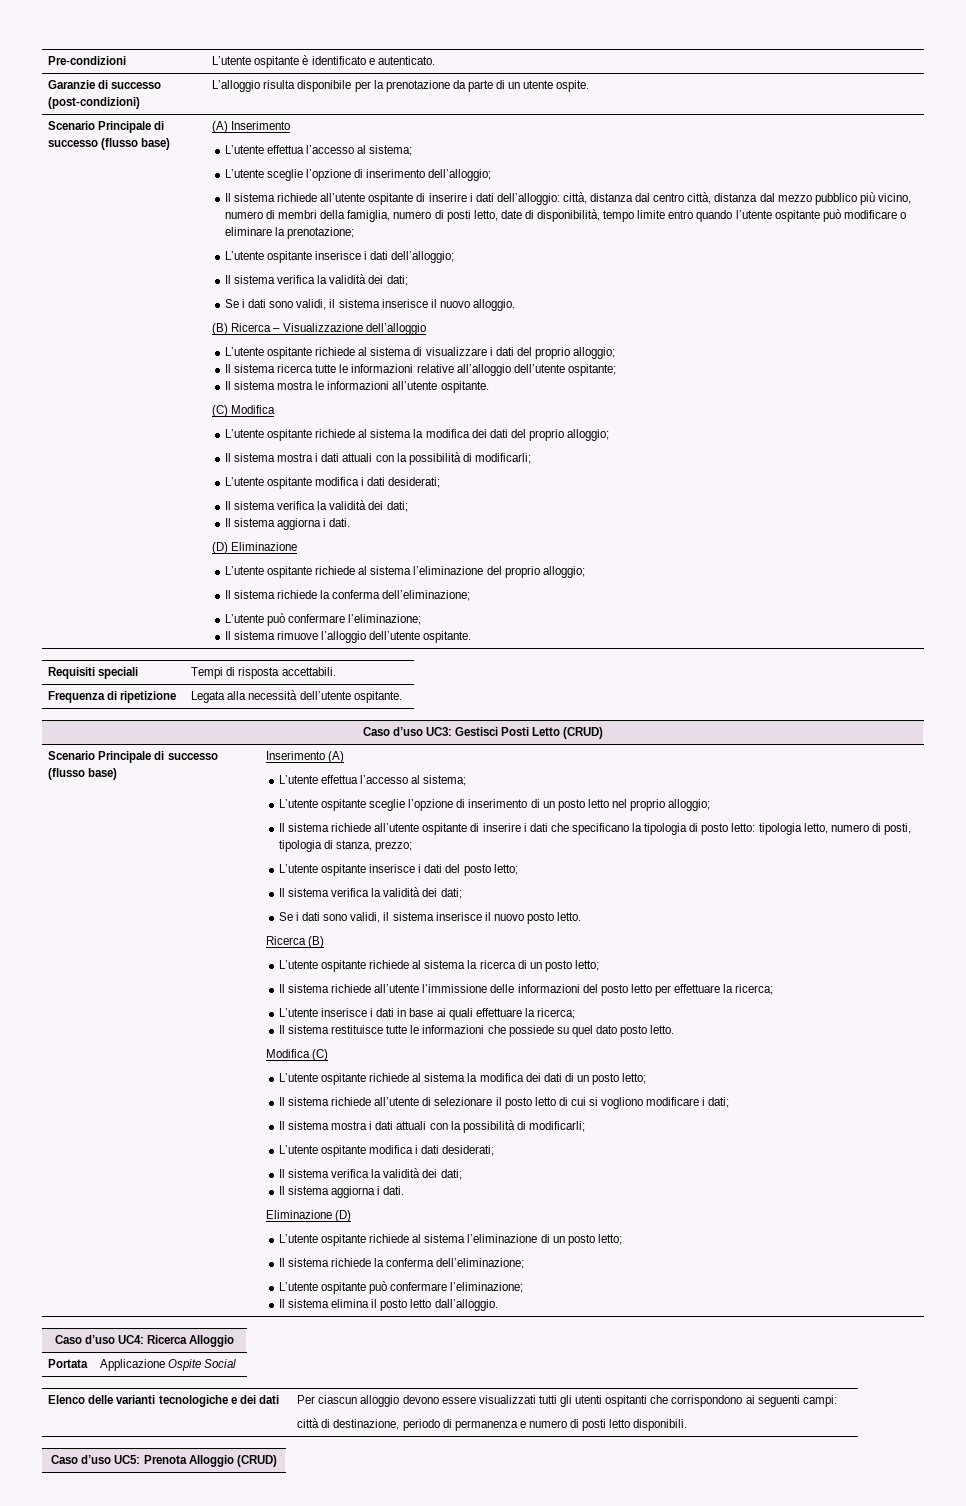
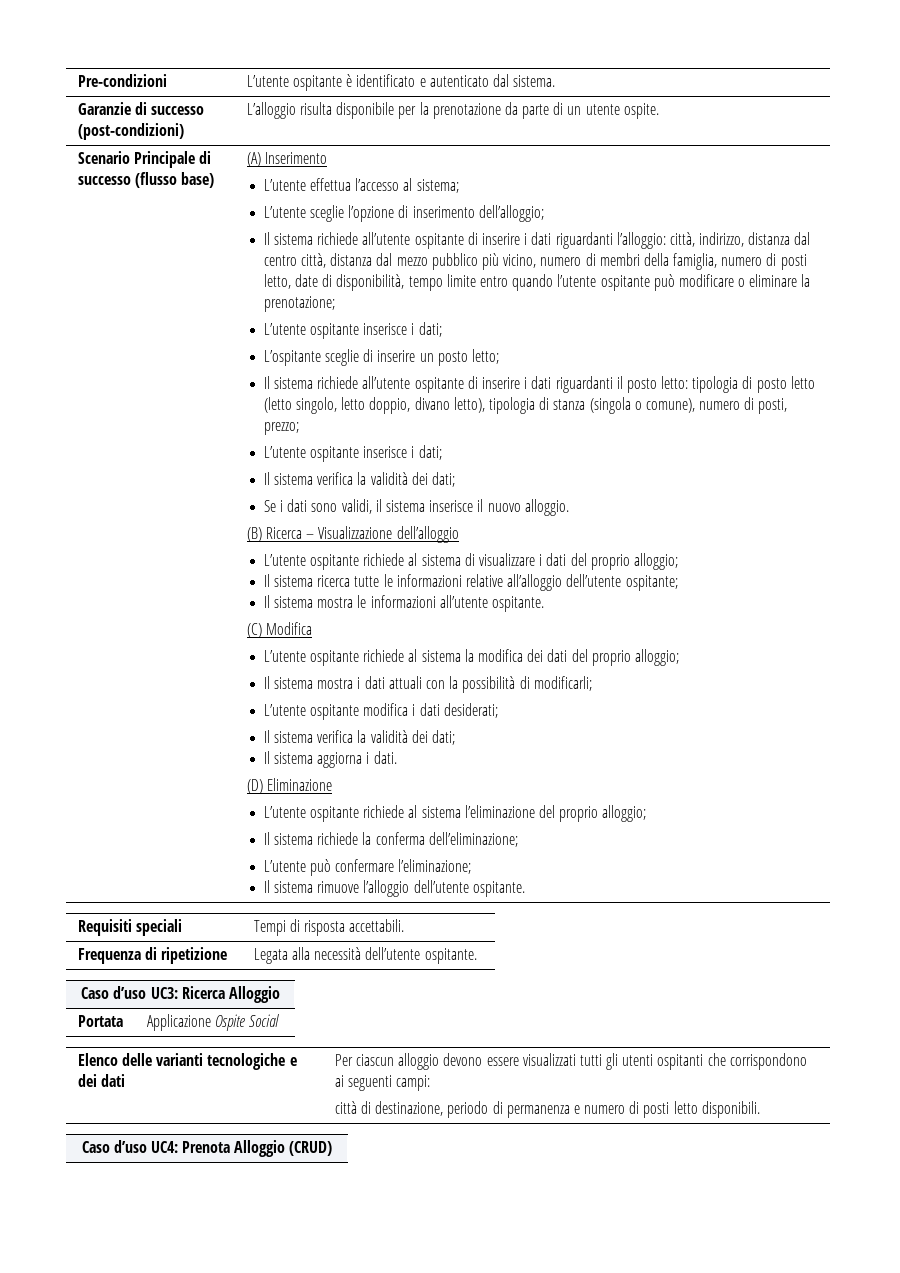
[377,56,435,65] autenticato. -> [429,74,556,87] autenticato dal sistema.
[496,192,587,205] dell’alloggio: città, -> [555,232,745,249] riguardanti l’alloggio: città, indirizzo,
[370,251,455,263] dati dell’alloggio; -> [418,322,442,337] [263,349,499,366] [263,376,815,393] [263,397,788,414] [263,422,299,435] [263,445,442,462] dati; // L’ospitante sceglie di inserire un posto letto; // Il sistema richiede all’utente ospitante di inserire i dati riguardanti il posto letto: tipologia di posto letto (letto singolo, letto doppio, divano letto), tipologia di stanza (singola o comune), numero di posti, prezzo; // L’utente ospitante inserisce i dati;
[455,727,604,739] [48,751,218,763] [48,768,118,780] [266,751,345,763] [278,775,467,786] [278,799,711,811] [278,823,912,835] [278,840,413,852] [278,864,518,876] [278,887,462,899] [278,912,582,924] [266,936,325,948] [278,960,599,972] [278,984,774,996] [278,1008,575,1020] [278,1025,675,1037] [266,1049,329,1061] [278,1073,647,1085] [278,1097,730,1109] [278,1120,585,1133] [278,1145,495,1157] [278,1168,462,1180] [278,1186,405,1198] [266,1210,352,1222] [278,1234,622,1246] [278,1258,525,1269] [278,1281,524,1294] [278,1299,498,1311] [54,1335,144,1344] Gestisci Posti Letto (CRUD) // Scenario Principale di successo (flusso base) | Inserimento (A) // L’utente effettua l’accesso al sistema; // L’utente ospitante sceglie l’opzione di inserimento di un posto letto nel proprio alloggio; // Il sistema richiede all’utente ospitante di inserire i dati che specificano la tipologia di posto letto: tipologia letto, numero di posti, tipologia di stanza, prezzo; // L’utente ospitante inserisce i dati del posto letto; // Il sistema verifica la validità dei dati; // Se i dati sono validi, il sistema inserisce il nuovo posto letto. // Ricerca (B) // L’utente ospitante richiede al sistema la ricerca di un posto letto; // Il sistema richiede all’utente l’immissione delle informazioni del posto letto per effettuare la ricerca; // L’utente inserisce i dati in base ai quali effettuare la ricerca; // Il sistema restituisce tutte le informazioni che possiede su quel dato posto letto. // Modifica (C) // L’utente ospitante richiede al sistema la modifica dei dati di un posto letto; // Il sistema richiede all’utente di selezionare il posto letto di cui si vogliono modificare i dati; // Il sistema mostra i dati attuali con la possibilità di modificarli; // L’utente ospitante modifica i dati desiderati; // Il sistema verifica la validità dei dati; // Il sistema aggiorna i dati. // Eliminazione (D) // L’utente ospitante richiede al sistema l’eliminazione di un posto letto; // Il sistema richiede la conferma dell’eliminazione; // L’utente ospitante può confermare l’eliminazione; // Il sistema elimina il posto letto dall’alloggio. // Caso d’uso UC4: -> (178, 993) none
[114,1455,141,1464] UC5: -> [150,1141,178,1153] UC4:

